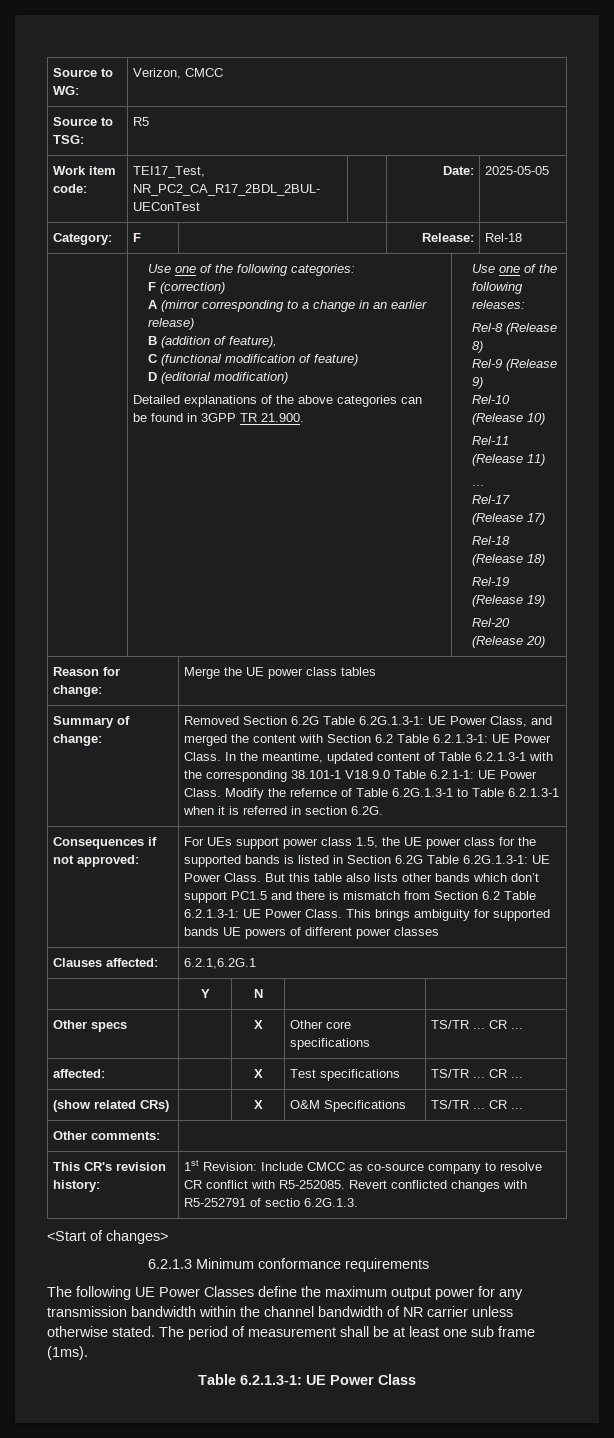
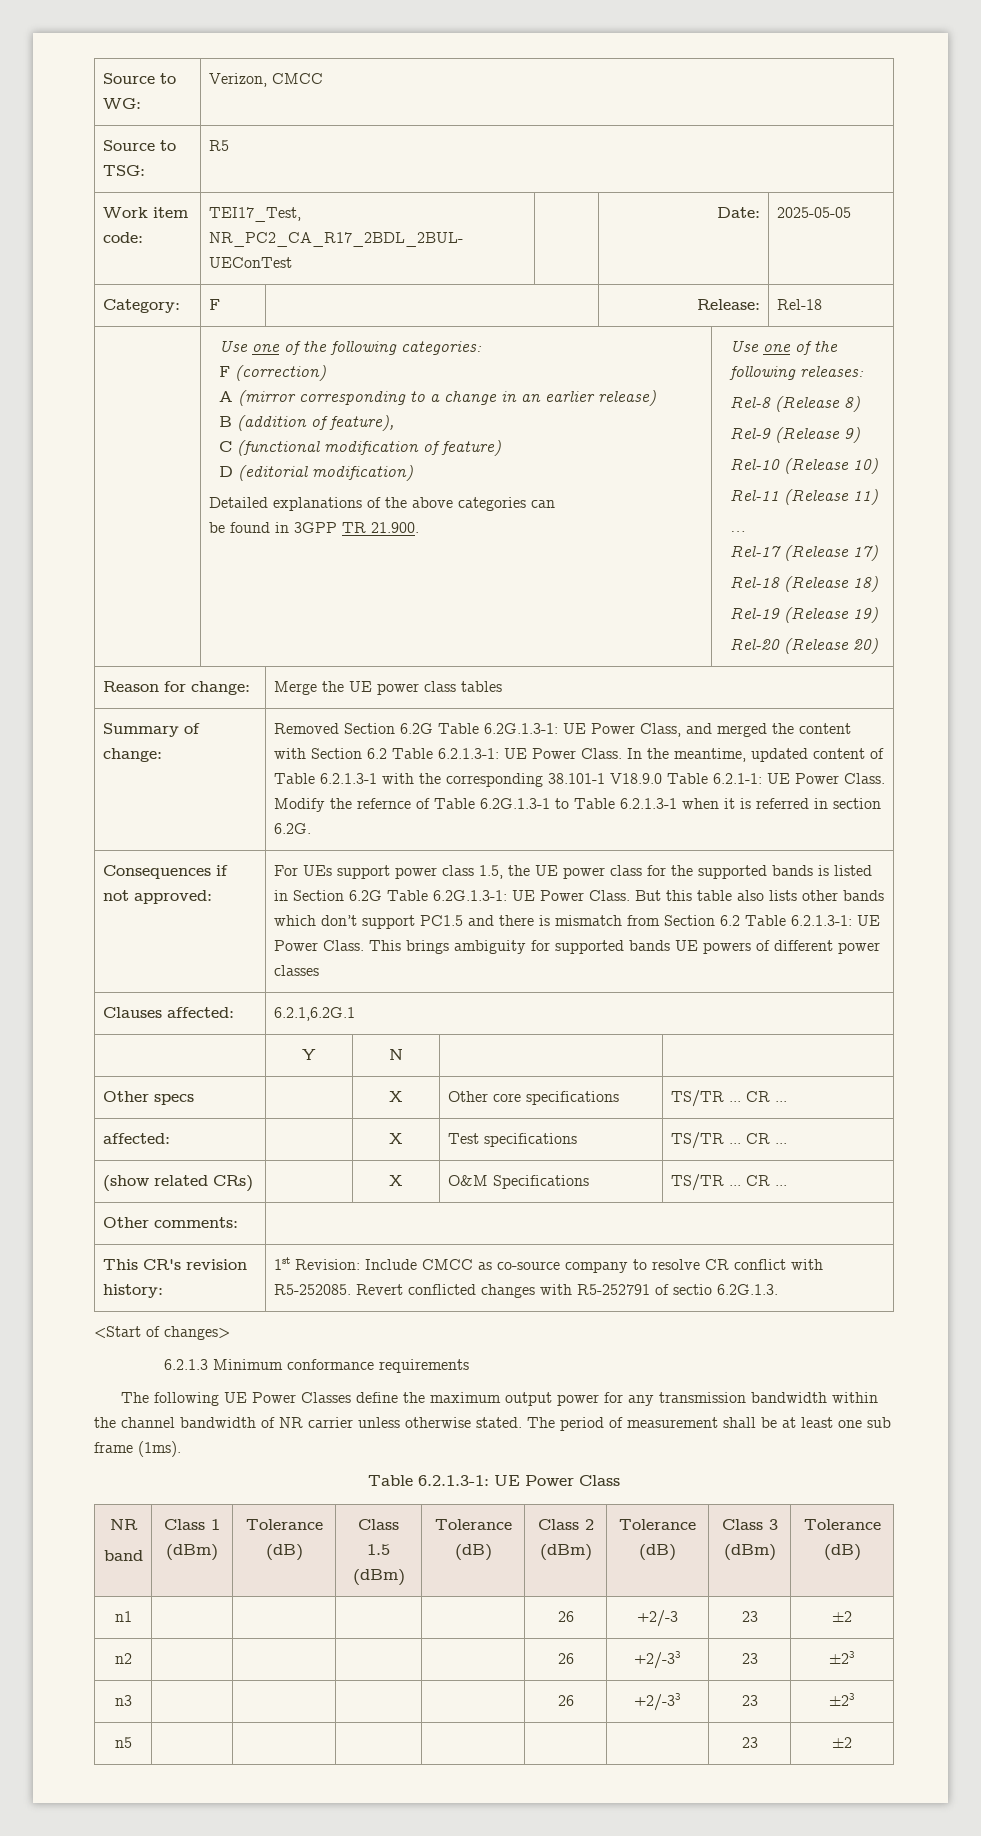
(416, 1379) none -> [109,1519,138,1530] [103,1550,143,1561] [164,1519,220,1530] [166,1544,218,1561] [245,1519,323,1530] [265,1544,303,1561] [358,1519,399,1530] [367,1544,391,1555] [352,1569,405,1586] [434,1519,512,1530] [454,1544,492,1561] [537,1519,594,1530] [539,1544,592,1561] [619,1519,696,1530] [639,1544,676,1561] [721,1519,778,1530] [723,1544,776,1561] [803,1519,881,1530] [823,1544,861,1561] [114,1611,132,1622] [557,1611,574,1622] [637,1610,678,1627] [741,1611,758,1622] [832,1611,852,1622] [114,1653,132,1664] [557,1653,574,1664] [634,1651,681,1669] [741,1653,758,1664] [829,1651,855,1664] [114,1695,132,1706] [557,1695,574,1706] [634,1693,681,1711] [741,1695,758,1706] [829,1693,855,1706] [114,1737,132,1748] [741,1737,758,1748] [832,1737,852,1748] // NR // band | Class 1 (dBm) | Tolerance (dB) | Class 1.5 (dBm) | Tolerance (dB) | Class 2 (dBm) | Tolerance (dB) | Class 3 (dBm) | Tolerance (dB) // n1 | | | | | 26 | +2/-3 | 23 | ±2 // n2 | | | | | 26 | +2/-33 | 23 | ±23 // n3 | | | | | 26 | +2/-33 | 23 | ±23 // n5 | | | | | | | 23 | ±2

